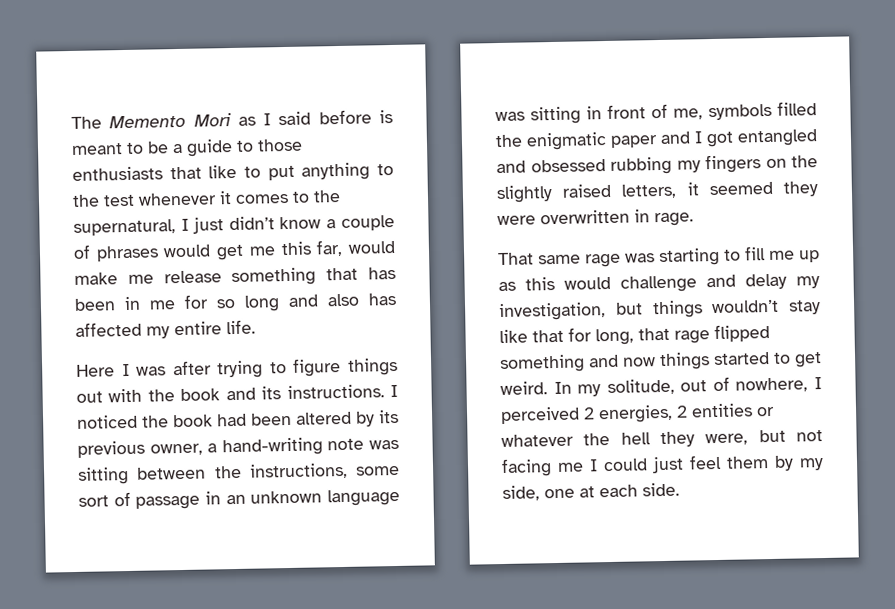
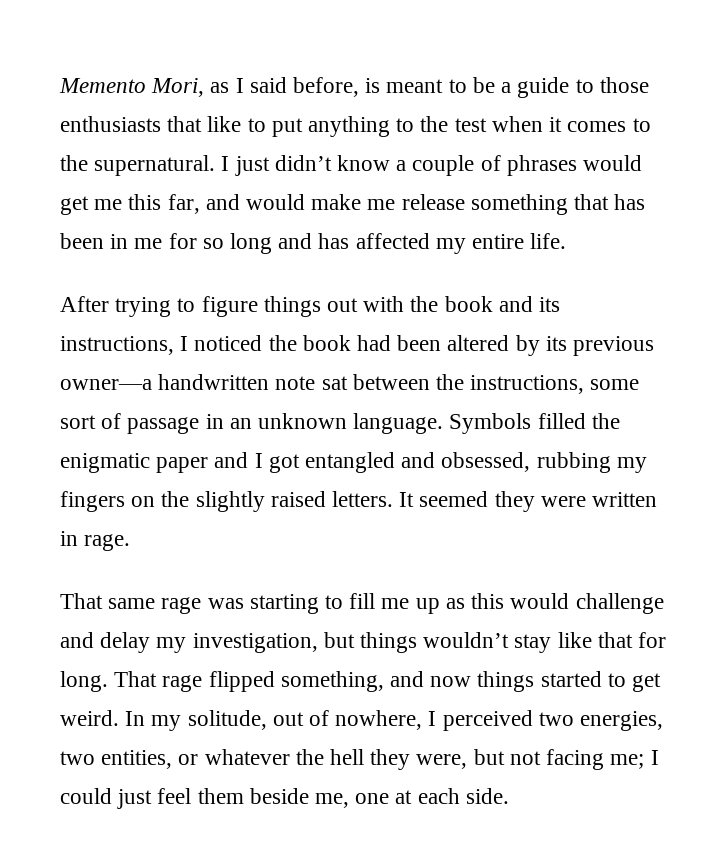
[71,113,232,129] The Memento Mori -> [59,78,205,97] Memento Mori,
[318,109,372,125] before -> [293,77,360,97] before,
[138,192,217,206] whenever -> [491,116,543,132] when
[73,219,176,236] supernatural, -> [94,155,216,176] supernatural.
(344, 248) none -> [205,194,240,210] and
[327,293,360,307] also -> (313, 241) none
[76,360,212,377] Here I was after -> [60,296,109,312] After
[286,384,385,400] instructions. -> [60,336,174,355] instructions,
[149,437,399,457] [77,466,129,485] owner, a hand-writing note was sitting -> [60,374,348,390] owner—a handwritten note sat
[327,488,400,507] [495,103,772,125] language was sitting in front of me, symbols -> [353,413,532,434] language. Symbols
[530,159,606,173] obsessed -> [441,452,531,472] obsessed,
[621,182,700,199] letters, it -> [332,491,415,507] letters. It
[540,209,630,225] overwritten -> [592,492,658,507] written
[595,327,670,346] long, that -> [60,671,158,692] long. That
[499,354,585,374] something -> [280,671,384,692] something,
[583,403,753,424] 2 energies, 2 entities -> [538,711,664,731] [60,750,173,769] two energies, two entities,
[557,462,584,472] me -> [610,754,645,769] me;
[774,455,824,471] [502,485,540,502] by my side, -> [249,788,350,808] beside me,

